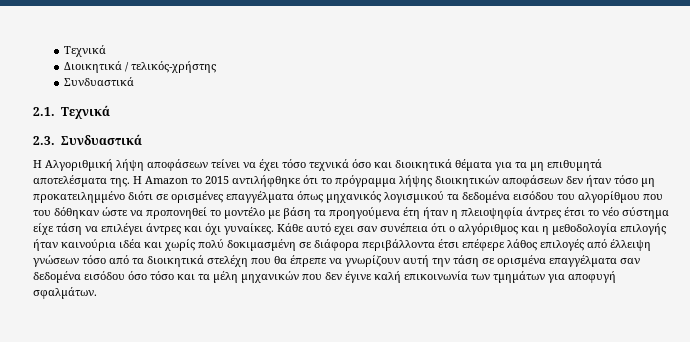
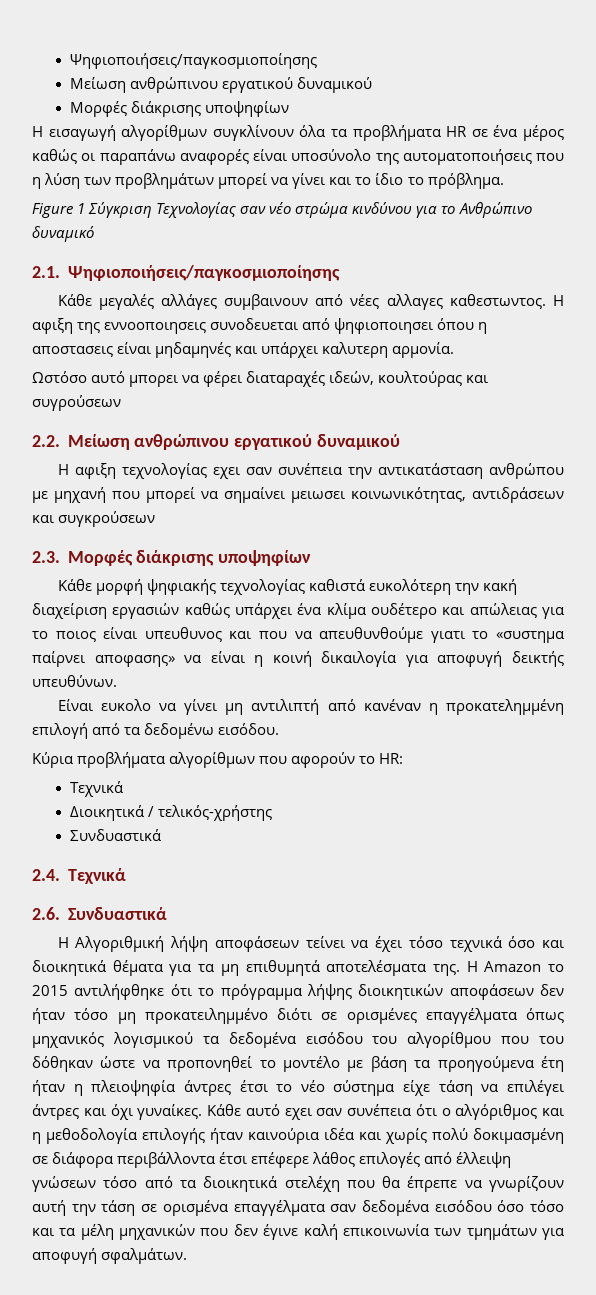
(64, 51) none -> [69,53,317,69] [69,77,372,93] [69,101,289,117] [32,125,565,141] [32,149,564,165] [32,173,504,189] [32,202,532,218] [32,226,94,242] [32,265,340,281] [57,294,565,310] [32,318,488,334] [32,342,455,358] [32,371,489,387] [32,395,121,411] [32,434,401,450] [57,463,565,479] [32,487,564,503] [32,511,156,527] [32,550,312,566] [57,579,517,595] [32,603,564,619] [32,627,565,643] [32,651,564,667] [32,675,117,687] [57,699,564,715] [32,723,280,739] [32,752,404,768] Ψηφιοποιήσεις/παγκοσμιοποίησης // Μείωση ανθρώπινου εργατικού δυναμικού // Μορφές διάκρισης υποψηφίων // Η εισαγωγή αλγορίθμων συγκλίνουν όλα τα προβλήματα HR σε ένα μέρος καθώς οι παραπάνω αναφορές είναι υποσύνολο της αυτοματοποιήσεις που η λύση των προβλημάτων μπορεί να γίνει και το ίδιο το πρόβλημα. // Figure 1 Σύγκριση Τεχνολογίας σαν νέο στρώμα κινδύνου για το Ανθρώπινο δυναμικό // 2.1. Ψηφιοποιήσεις/παγκοσμιοποίησης // Κάθε μεγαλές αλλάγες συμβαινουν από νέες αλλαγες καθεστωντος. Η αφιξη της εννοοποιησεις συνοδευεται από ψηφιοποιησει όπου η αποστασεις είναι μηδαμηνές και υπάρχει καλυτερη αρμονία. // Ωστόσο αυτό μπορει να φέρει διαταραχές ιδεών, κουλτούρας και συγρούσεων // 2.2. Μείωση ανθρώπινου εργατικού δυναμικού // Η αφιξη τεχνολογίας εχει σαν συνέπεια την αντικατάσταση ανθρώπου με μηχανή που μπορεί να σημαίνει μειωσει κοινωνικότητας, αντιδράσεων και συγκρούσεων // 2.3. Μορφές διάκρισης υποψηφίων // Κάθε μορφή ψηφιακής τεχνολογίας καθιστά ευκολότερη την κακή διαχείριση εργασιών καθώς υπάρχει ένα κλίμα ουδέτερο και απώλειας για το ποιος είναι υπευθυνος και που να απευθυνθούμε γιατι το «συστημα παίρνει αποφασης» να είναι η κοινή δικαιλογία για αποφυγή δεικτής υπευθύνων. // Είναι ευκολο να γίνει μη αντιλιπτή από κανέναν η προκατελημμένη επιλογή από τα δεδομένω εισόδου. // Κύρια προβλήματα αλγορίθμων που αφορούν το HR: //
[33,105,110,119] [33,136,55,145] 2.1. Τεχνικά // 2.3. -> [32,868,126,884] [32,907,60,920] 2.4. Τεχνικά // 2.6.

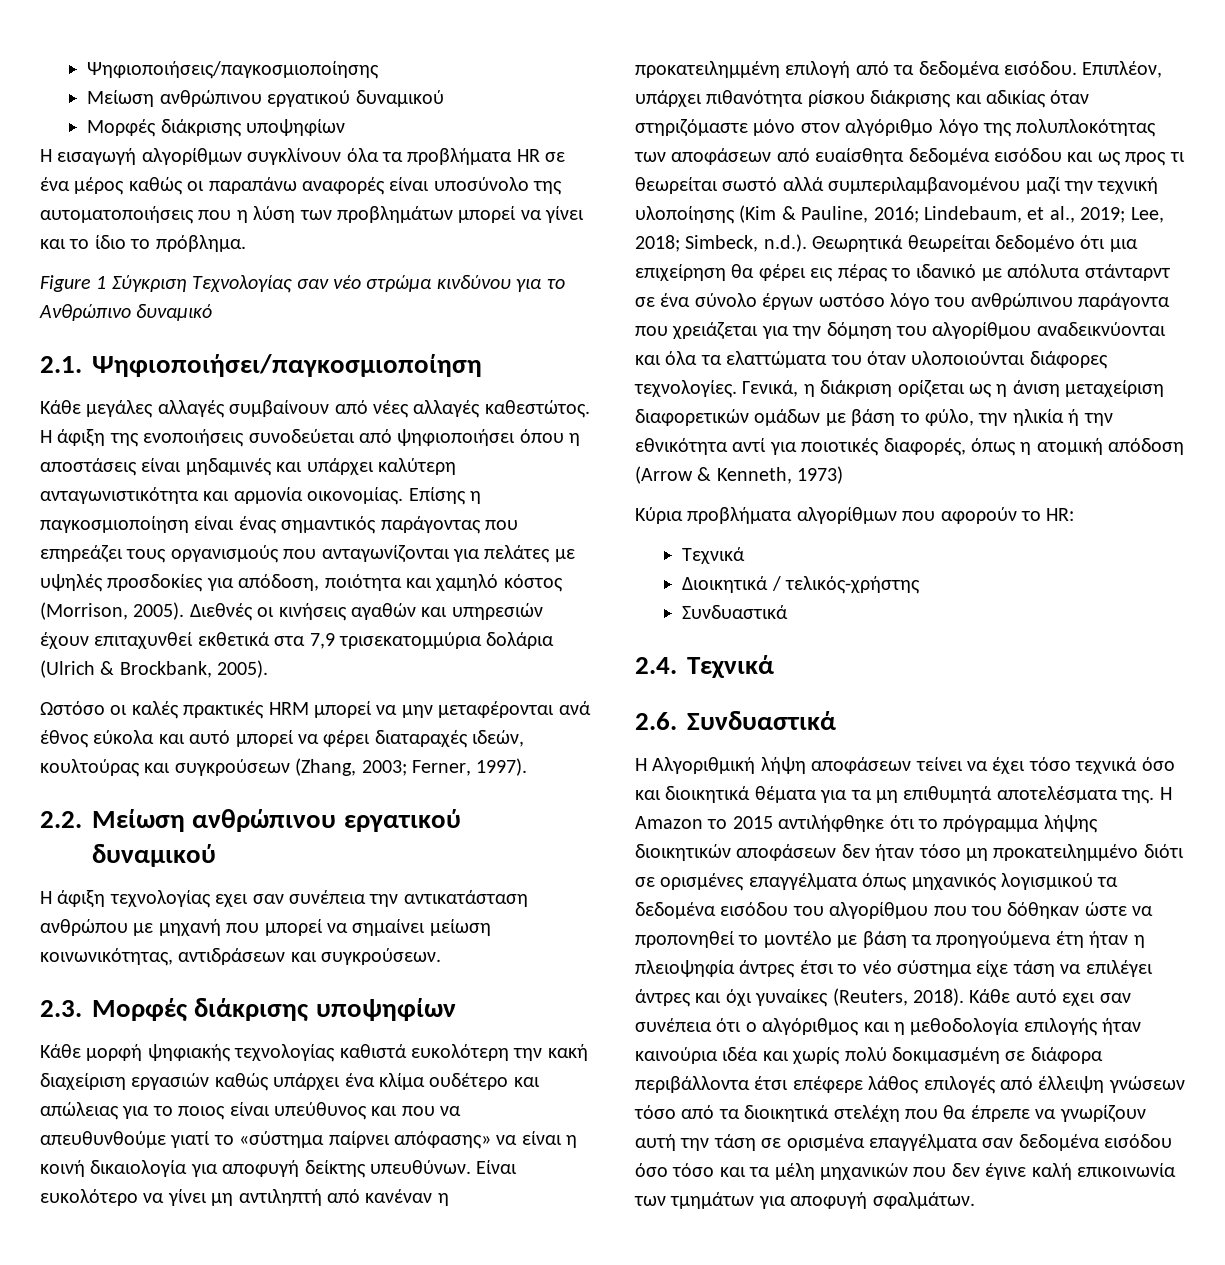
[67,265,340,281] [57,294,565,310] [32,318,488,334] [32,342,455,358] [32,371,179,387] Ψηφιοποιήσεις/παγκοσμιοποίησης // Κάθε μεγαλές αλλάγες συμβαινουν από νέες αλλαγες καθεστωντος. Η αφιξη της εννοοποιησεις συνοδευεται από ψηφιοποιησει όπου η αποστασεις είναι μηδαμηνές και υπάρχει καλυτερη αρμονία. // Ωστόσο αυτό μπορει -> [92,354,482,377] [40,400,590,418] [40,429,581,447] [40,458,456,476] [40,487,481,505] [40,516,518,534] [40,545,575,563] [40,574,563,592] [40,602,543,621] [40,632,555,649] [40,660,269,678] [40,701,591,719] [40,730,294,748] Ψηφιοποιήσει/παγκοσμιοποίηση // Κάθε μεγάλες αλλαγές συμβαίνουν από νέες αλλαγές καθεστώτος. Η άφιξη της ενοποιήσεις συνοδεύεται από ψηφιοποιήσει όπου η αποστάσεις είναι μηδαμινές και υπάρχει καλύτερη ανταγωνιστικότητα και αρμονία οικονομίας. Επίσης η παγκοσμιοποίηση είναι ένας σημαντικός παράγοντας που επηρεάζει τους οργανισμούς που ανταγωνίζονται για πελάτες με υψηλές προσδοκίες για απόδοση, ποιότητα και χαμηλό κόστος (Morrison, 2005). Διεθνές οι κινήσεις αγαθών και υπηρεσιών έχουν επιταχυνθεί εκθετικά στα 7,9 τρισεκατομμύρια δολάρια (Ulrich & Brockbank, 2005). // Ωστόσο οι καλές πρακτικές HRM μπορεί να μην μεταφέρονται ανά έθνος εύκολα και αυτό μπορεί
[32,395,121,411] συγρούσεων -> [174,758,528,776] συγκρούσεων (Zhang, 2003; Ferner, 1997).
[74,463,116,479] αφιξη -> [57,890,106,908] άφιξη
[291,491,345,503] μειωσει -> [429,919,491,936] μείωση
[58,511,156,527] συγκρούσεων -> [321,948,442,965] συγκρούσεων.
[144,627,222,642] υπευθυνος -> [274,1102,367,1120] υπεύθυνος
[430,631,565,643] [32,651,175,667] γιατι το «συστημα παίρνει αποφασης» -> [170,1131,491,1149] γιατί το «σύστημα παίρνει απόφασης»
[321,651,564,667] δικαιλογία για αποφυγή δεικτής -> [90,1160,366,1178] δικαιολογία για αποφυγή δείκτης
[57,699,151,711] // Είναι ευκολο -> [476,1160,518,1174] [40,1189,138,1206] Είναι ευκολότερο
[251,699,320,715] αντιλιπτή -> [238,1189,322,1206] αντιληπτή
[446,699,564,715] προκατελημμένη -> [635,61,780,78] προκατειλημμένη
[144,723,215,739] δεδομένω -> [918,61,1000,78] δεδομένα
(280, 729) none -> [1082,61,1163,78] [635,90,1090,108] [635,119,1157,137] [634,148,1185,166] [635,177,1159,195] [635,205,1164,224] [635,234,1138,252] [635,264,1170,282] [635,293,1171,310] [635,322,1166,340] [635,351,1108,369] [634,380,1165,398] [635,409,1113,426] [635,438,1185,456] [635,466,844,484] Επιπλέον, υπάρχει πιθανότητα ρίσκου διάκρισης και αδικίας όταν στηριζόμαστε μόνο στον αλγόριθμο λόγο της πολυπλοκότητας των αποφάσεων από ευαίσθητα δεδομένα εισόδου και ως προς τι θεωρείται σωστό αλλά συμπεριλαμβανομένου μαζί την τεχνική υλοποίησης (Kim & Pauline, 2016; Lindebaum, et al., 2019; Lee, 2018; Simbeck, n.d.). Θεωρητικά θεωρείται δεδομένο ότι μια επιχείρηση θα φέρει εις πέρας το ιδανικό με απόλυτα στάνταρντ σε ένα σύνολο έργων ωστόσο λόγο του ανθρώπινου παράγοντα που χρειάζεται για την δόμηση του αλγορίθμου αναδεικνύονται και όλα τα ελαττώματα του όταν υλοποιούνται διάφορες τεχνολογίες. Γενικά, η διάκριση ορίζεται ως η άνιση μεταχείριση διαφορετικών ομάδων με βάση το φύλο, την ηλικία ή την εθνικότητα αντί για ποιοτικές διαφορές, όπως η ατομική απόδοση (Arrow & Kenneth, 1973)
[137,1104,203,1120] γυναίκες. -> [755,988,964,1007] γυναίκες (Reuters, 2018).

